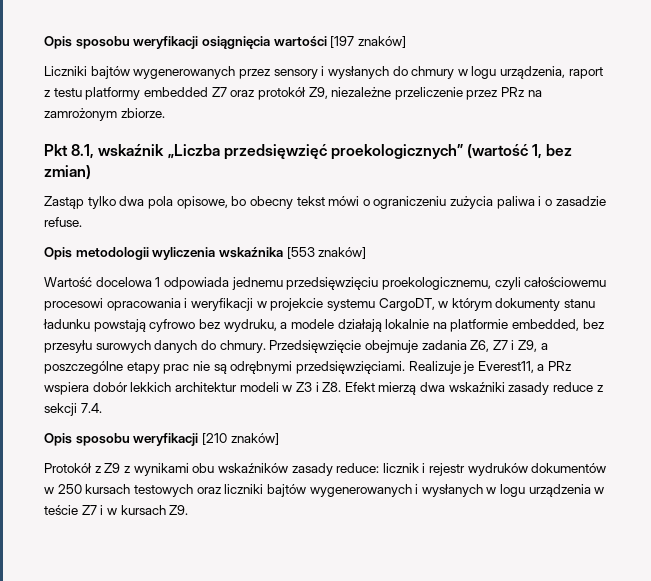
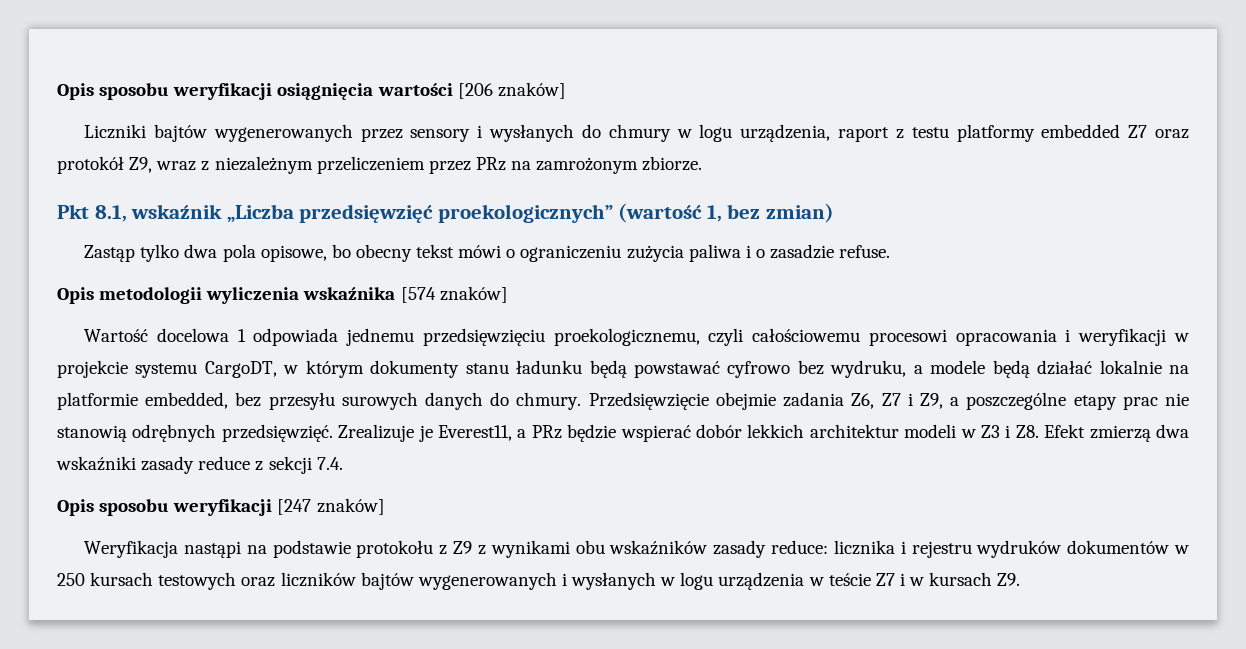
[330,36,355,48] [197 -> [457,83,493,99] [206
[331,87,463,100] niezależne przeliczenie -> [156,156,425,174] wraz z niezależnym przeliczeniem
[286,247,315,259] [553 -> [400,287,436,303] [574
[93,319,146,332] powstają -> [589,360,721,378] będą powstawać
[337,319,382,332] działają -> [992,360,1093,378] będą działać
[364,340,418,353] obejmuje -> [715,392,776,410] obejmie
[213,361,461,374] są odrębnymi przedsięwzięciami. Realizuje -> [57,424,415,442] stanowią odrębnych przedsięwzięć. Zrealizuje
[44,382,89,395] wspiera -> [567,424,691,442] będzie wspierać
[378,382,417,395] mierzą -> [1089,425,1151,442] zmierzą
[201,433,279,445] [44,463,92,473] [210 znaków] // Protokół -> [277,498,385,515] [84,540,434,558] [247 znaków] // Weryfikacja nastąpi na podstawie protokołu
[382,463,466,476] licznik i rejestr -> [833,540,972,558] licznika i rejestru
[224,484,264,494] liczniki -> [280,572,356,587] liczników

